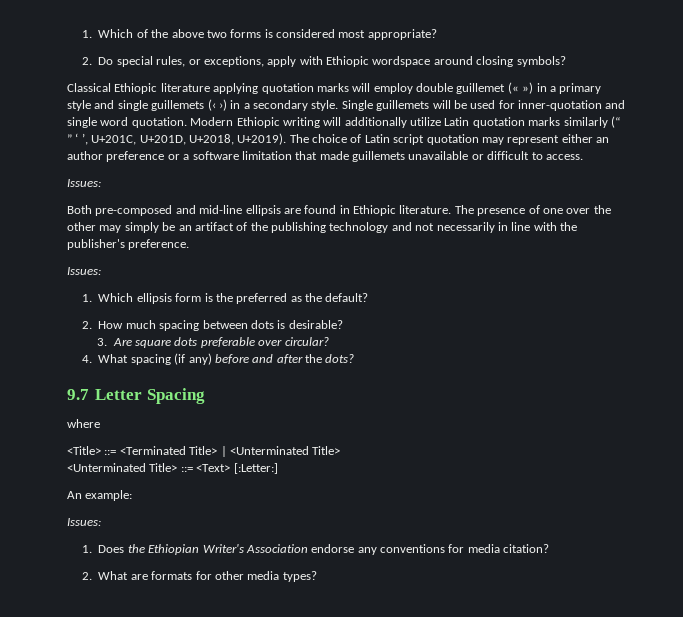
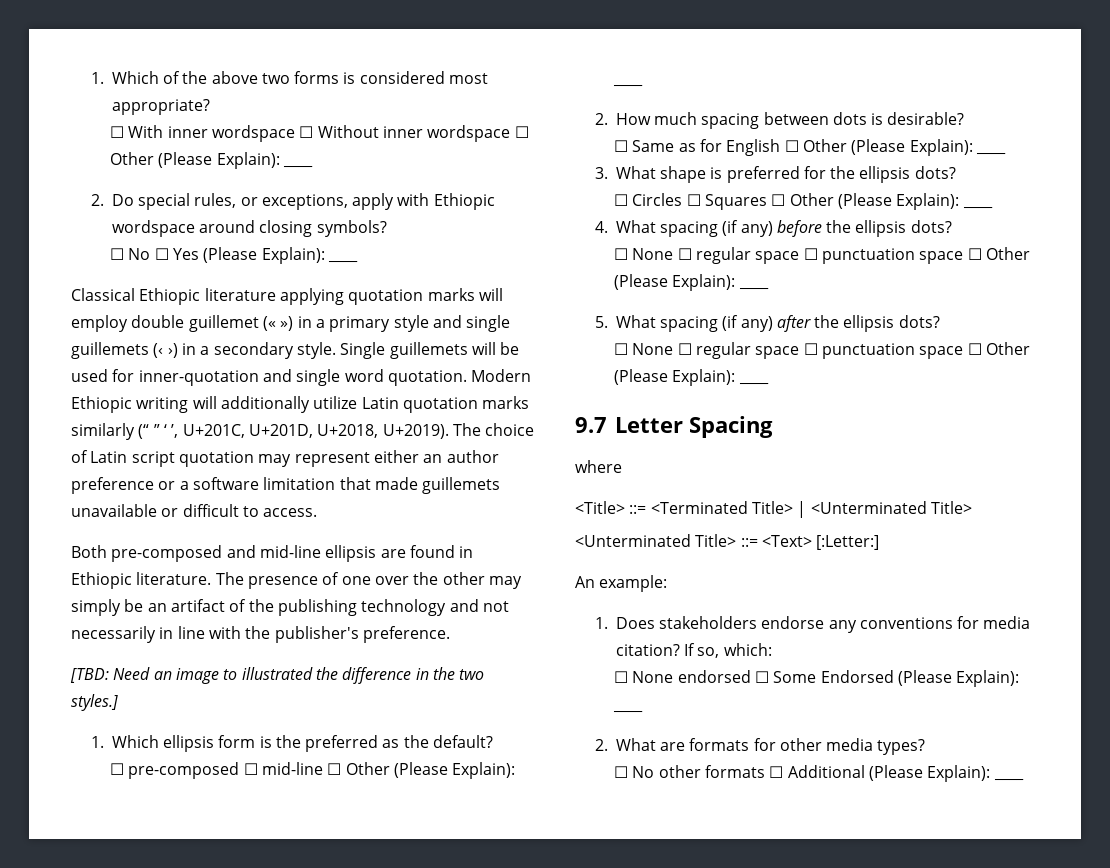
(437, 34) none -> [110,125,529,142] [110,152,314,169] // ☐ With inner wordspace ☐ Without inner wordspace ☐ Other (Please Explain): ____
(566, 61) none -> [110,247,359,264] // ☐ No ☐ Yes (Please Explain): ____
[67,179,101,187] // Issues: -> (318, 512) none
[67,267,101,275] Issues: -> [70,667,485,684] [71,694,118,711] [TBD: Need an image to illustrated the difference in the two styles.]
(369, 297) none -> [110,762,516,779] [613,84,644,87] // ☐ pre-composed ☐ mid-line ☐ Other (Please Explain): ____
[97,337,329,348] 3. Are square dots preferable over circular? -> [614,139,1006,156] [594,166,956,183] [614,193,993,210] ☐ Same as for English ☐ Other (Please Explain): ____ // 3. What shape is preferred for the ellipsis dots? // ☐ Circles ☐ Squares ☐ Other (Please Explain): ____
[252,354,274,363] and -> [826,220,952,237] [614,247,1030,264] [614,274,769,291] [594,315,773,332] the ellipsis dots? // ☐ None ☐ regular space ☐ punctuation space ☐ Other (Please Explain): ____ // 5. What spacing (if any)
[325,354,355,363] dots? -> [843,315,940,332] [614,342,1030,359] [614,369,769,386] ellipsis dots? // ☐ None ☐ regular space ☐ punctuation space ☐ Other (Please Explain): ____
[67,518,101,526] // Issues: -> (668, 583) none
[127,544,308,555] the Ethiopian Writer's Association -> [658,616,757,629] stakeholders
(550, 548) none -> [683,643,772,658] [614,670,1020,687] [613,710,644,713] If so, which: // ☐ None endorsed ☐ Some Endorsed (Please Explain): ____
(317, 576) none -> [614,765,1024,782] // ☐ No other formats ☐ Additional (Please Explain): ____

